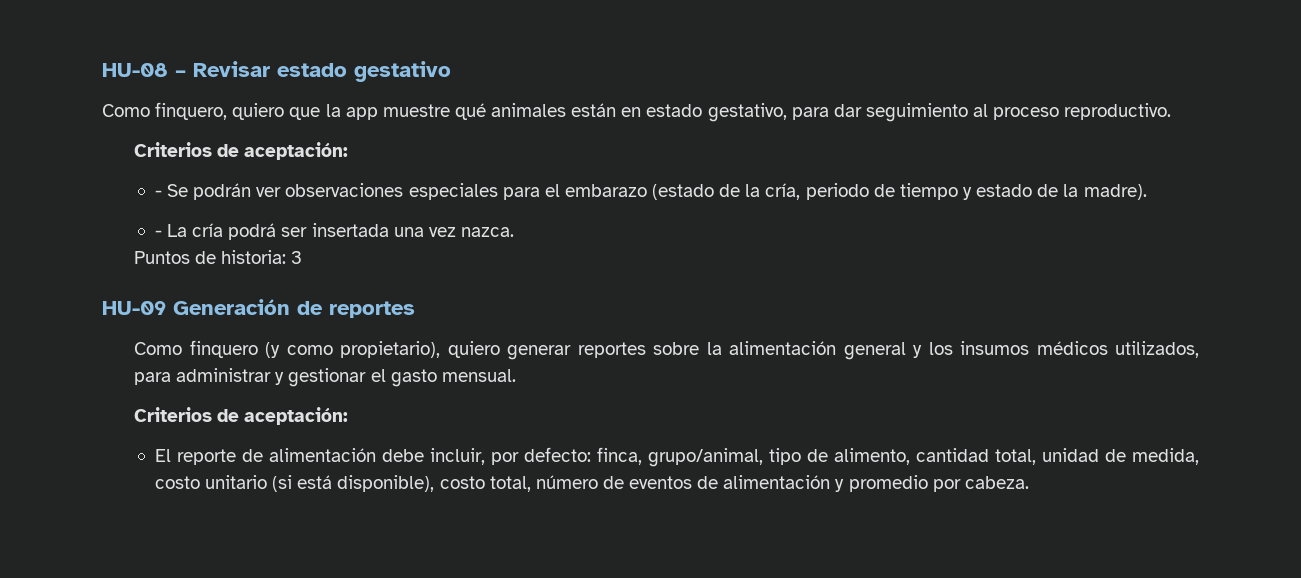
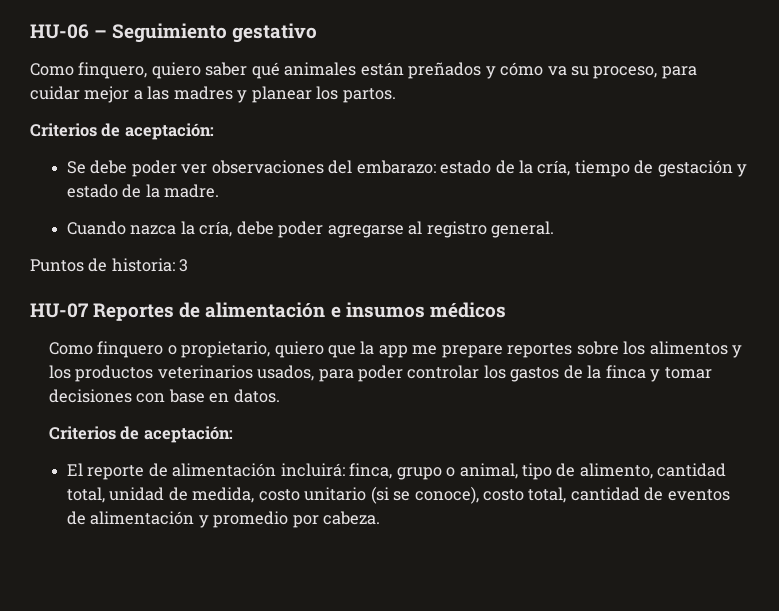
[102,61,347,77] HU-08 – Revisar estado -> [30,23,228,43] HU-06 – Seguimiento
[289,103,1172,122] [134,142,349,160] [154,183,1147,200] [154,223,514,240] [134,250,303,264] [102,299,415,318] [134,340,1199,360] [134,368,516,387] que la app muestre qué animales están en estado gestativo, para dar seguimiento al proceso reproductivo. // Criterios de aceptación: // - Se podrán ver observaciones especiales para el embarazo (estado de la cría, periodo de tiempo y estado de la madre). // - La cría podrá ser insertada una vez nazca. // Puntos de historia: 3 // HU-09 Generación de reportes // Como finquero (y como propietario), quiero generar reportes sobre la alimentación general y los insumos médicos utilizados, para administrar y gestionar el gasto mensual. -> [205,62,697,79] [30,86,396,103] [30,123,214,140] [66,160,748,177] [66,184,220,198] [66,221,554,238] [30,258,189,272] [30,302,506,321] [48,341,743,358] [48,365,712,382] [48,389,280,403] saber qué animales están preñados y cómo va su proceso, para cuidar mejor a las madres y planear los partos. // Criterios de aceptación: // Se debe poder ver observaciones del embarazo: estado de la cría, tiempo de gestación y estado de la madre. // Cuando nazca la cría, debe poder agregarse al registro general. // Puntos de historia: 3 // HU-07 Reportes de alimentación e insumos médicos // Como finquero o propietario, quiero que la app me prepare reportes sobre los alimentos y los productos veterinarios usados, para poder controlar los gastos de la finca y tomar decisiones con base en datos.
[381,447,763,467] debe incluir, por defecto: finca, grupo/animal, -> [280,463,518,480] incluirá: finca, grupo o animal,
[297,475,435,492] está disponible), -> [393,486,479,504] se conoce),
[535,475,598,489] número -> [570,487,640,501] cantidad

